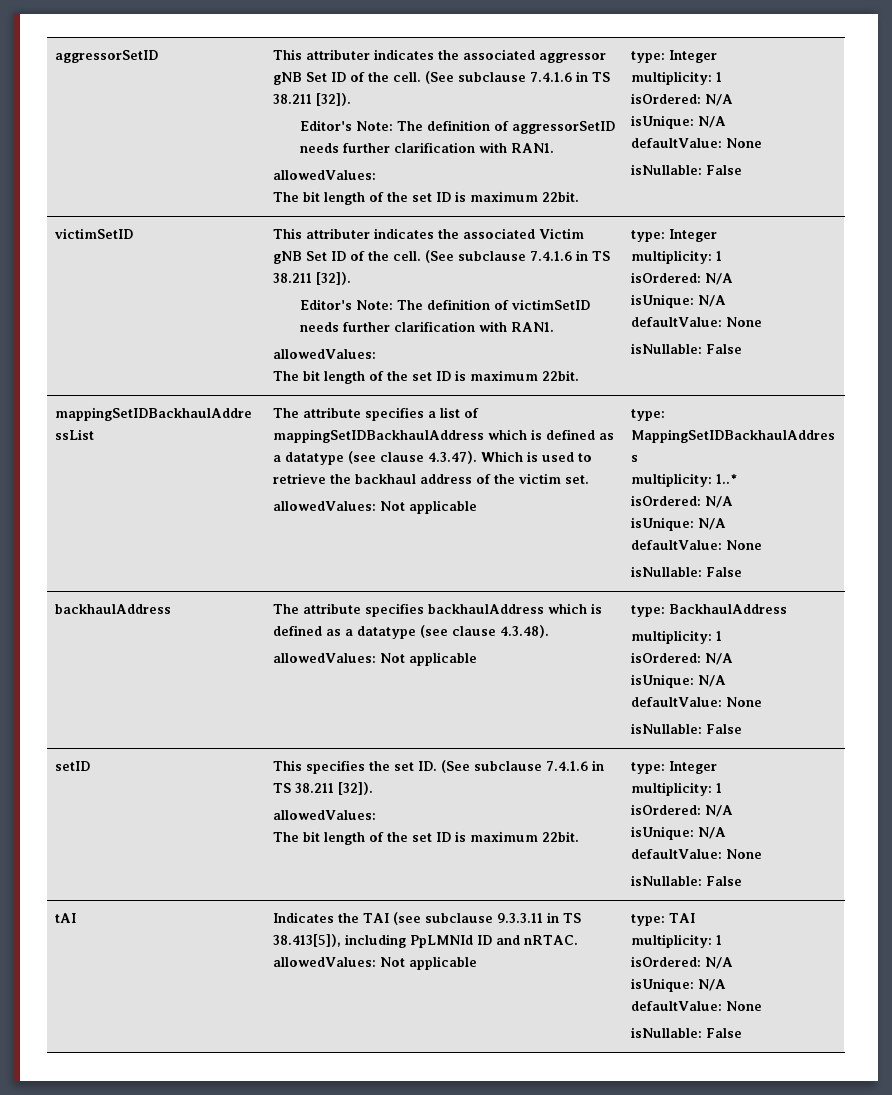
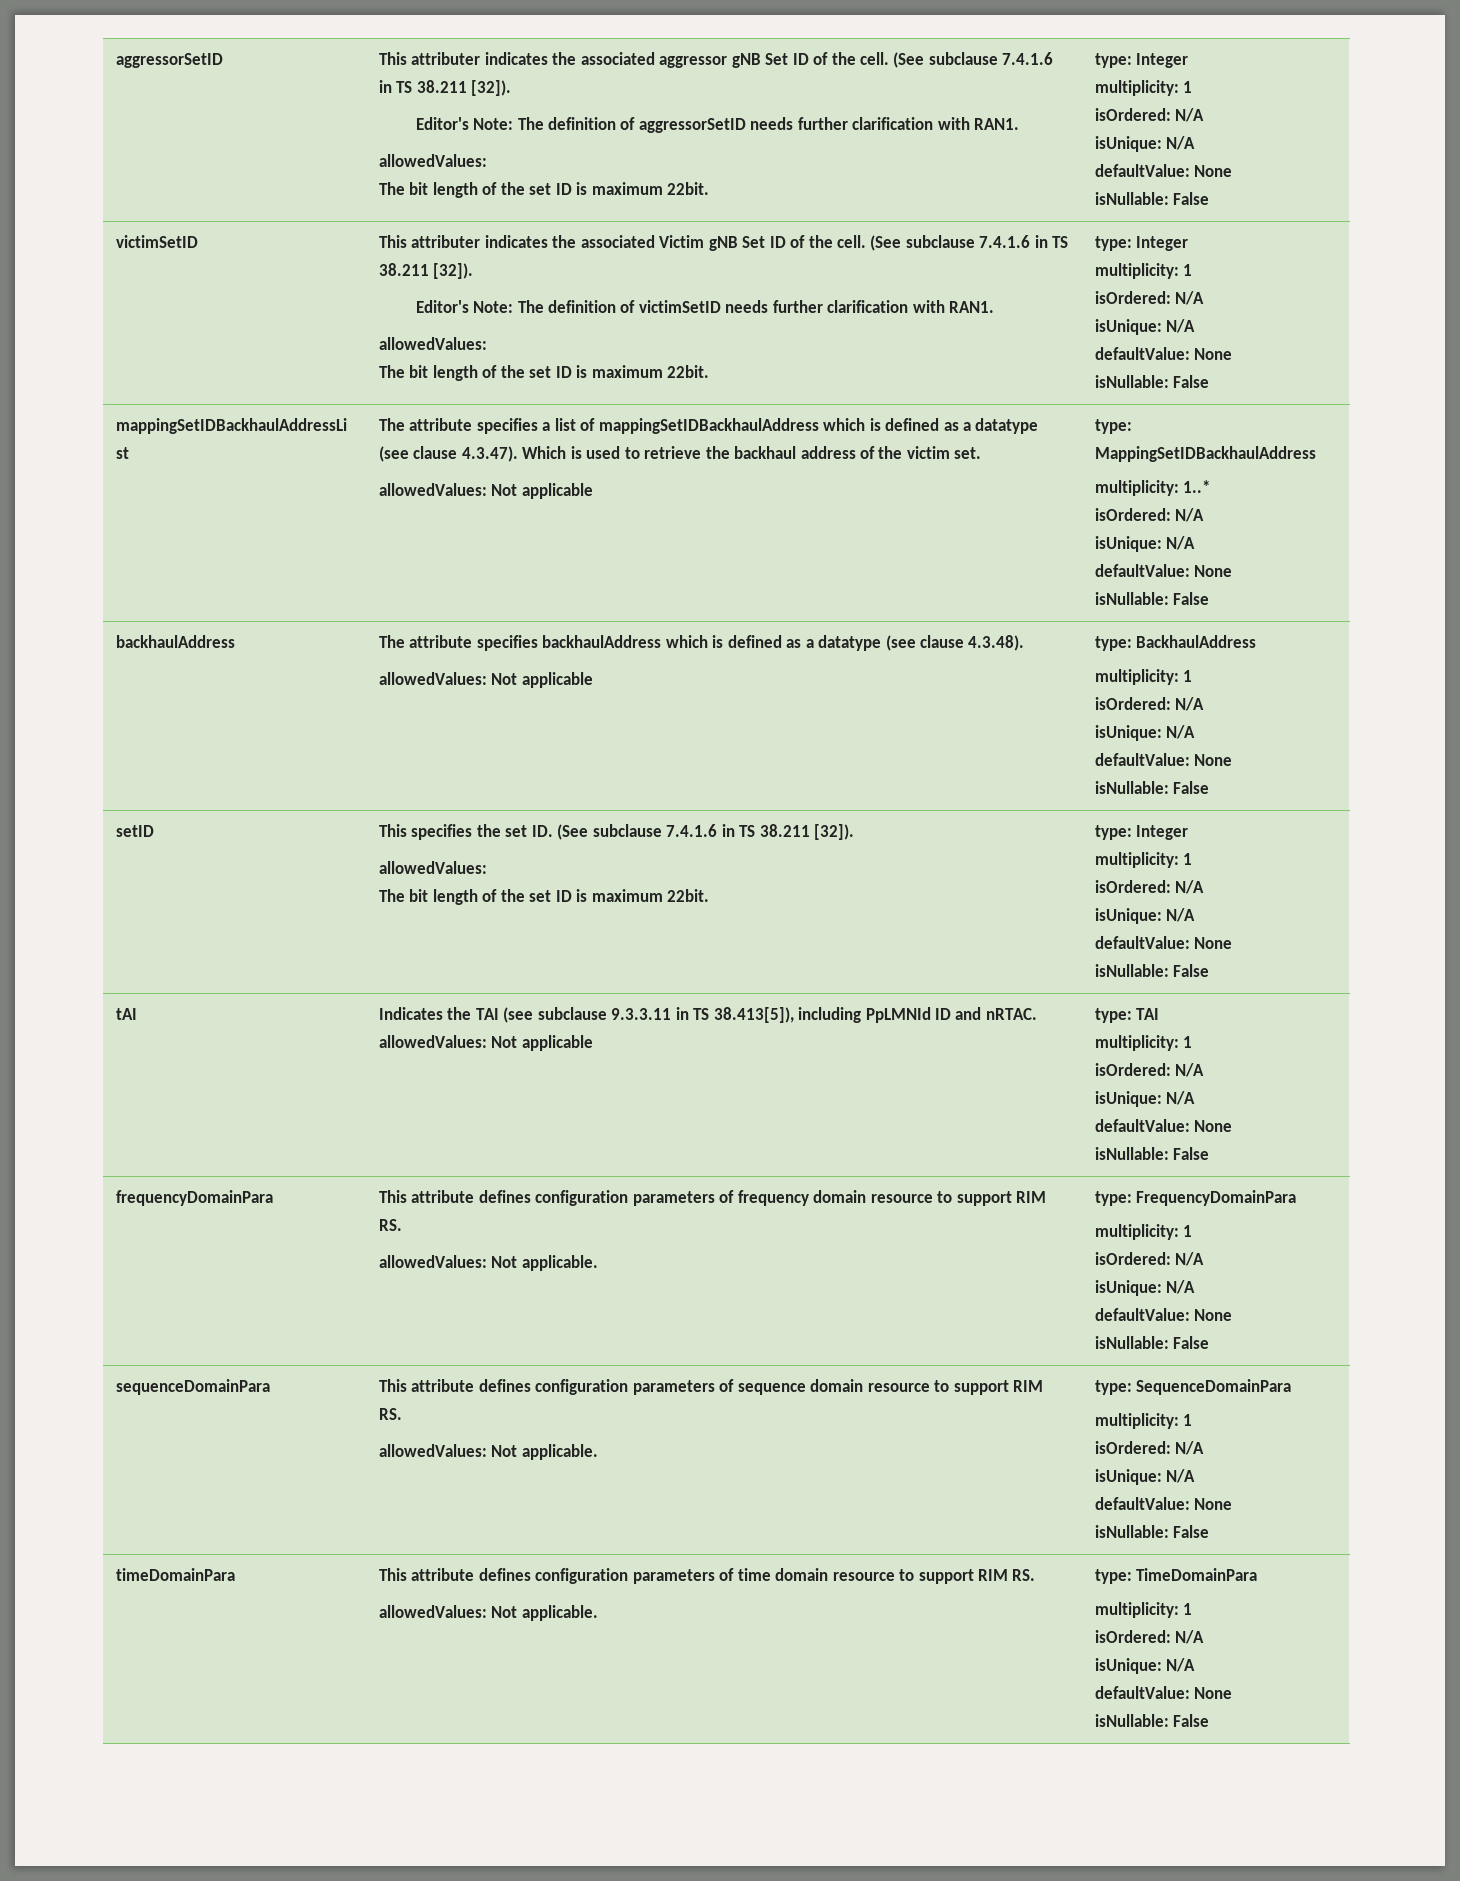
(742, 1033) none -> [116,1190,274,1206] [379,1190,1047,1206] [379,1219,403,1231] [379,1255,598,1271] [1095,1190,1297,1206] [1095,1224,1193,1240] [1095,1252,1205,1266] [1095,1280,1196,1296] [1095,1308,1233,1321] [1095,1336,1210,1349] [116,1379,271,1395] [379,1379,1044,1395] [379,1408,403,1420] [379,1444,598,1460] [1095,1379,1292,1395] [1095,1413,1193,1429] [1095,1441,1205,1455] [1095,1469,1196,1485] [1095,1497,1233,1510] [1095,1525,1210,1538] [116,1568,236,1581] [379,1568,1036,1584] [379,1605,598,1621] [1095,1568,1258,1584] [1095,1602,1193,1618] [1095,1630,1205,1644] [1095,1658,1196,1674] [1095,1686,1233,1699] [1095,1714,1210,1727] // frequencyDomainPara | This attribute defines configuration parameters of frequency domain resource to support RIM RS. // allowedValues: Not applicable. | type: FrequencyDomainPara // multiplicity: 1 // isOrdered: N/A // isUnique: N/A // defaultValue: None // isNullable: False // sequenceDomainPara | This attribute defines configuration parameters of sequence domain resource to support RIM RS. // allowedValues: Not applicable. | type: SequenceDomainPara // multiplicity: 1 // isOrdered: N/A // isUnique: N/A // defaultValue: None // isNullable: False // timeDomainPara | This attribute defines configuration parameters of time domain resource to support RIM RS. // allowedValues: Not applicable. | type: TimeDomainPara // multiplicity: 1 // isOrdered: N/A // isUnique: N/A // defaultValue: None // isNullable: False

